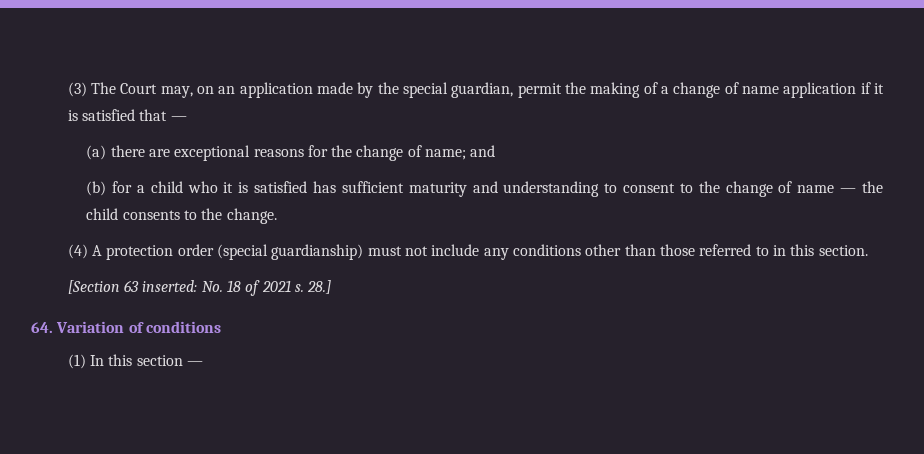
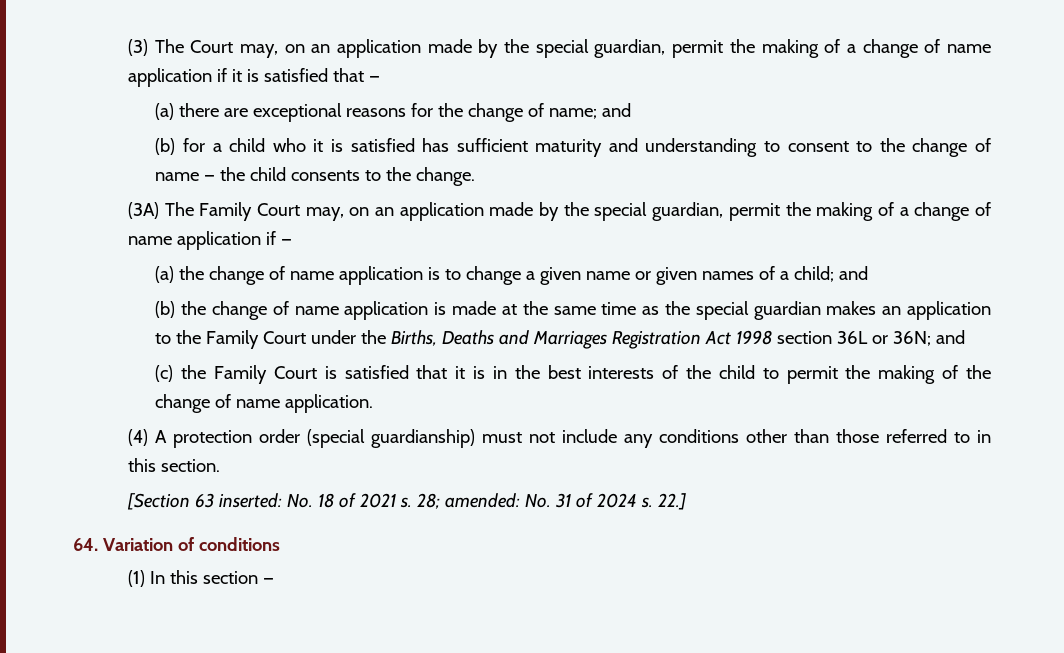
(277, 216) none -> [127,202,992,221] [127,231,292,250] [155,266,869,285] [155,301,992,320] [155,330,966,349] [155,365,992,384] [155,394,374,413] // (3A) The Family Court may, on an application made by the special guardian, permit the making of a change of name application if — // (a) the change of name application is to change a given name or given names of a child; and // (b) the change of name application is made at the same time as the special guardian makes an application to the Family Court under the Births, Deaths and Marriages Registration Act 1998 section 36L or 36N; and // (c) the Family Court is satisfied that it is in the best interests of the child to permit the making of the change of name application.
[307,280,332,294] 28.] -> [416,493,686,510] 28; amended: No. 31 of 2024 s. 22.]

